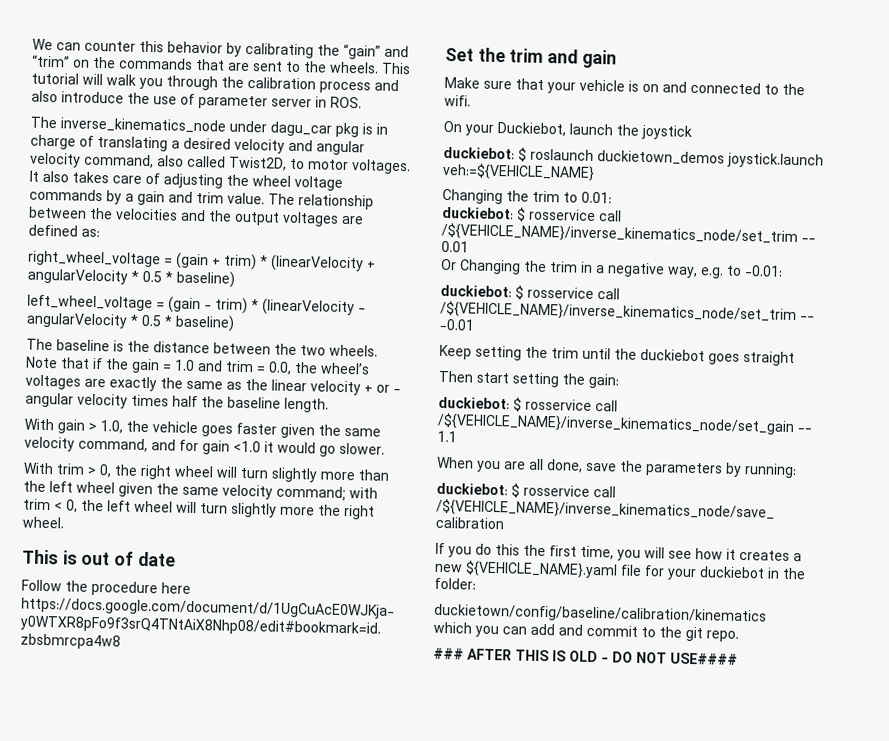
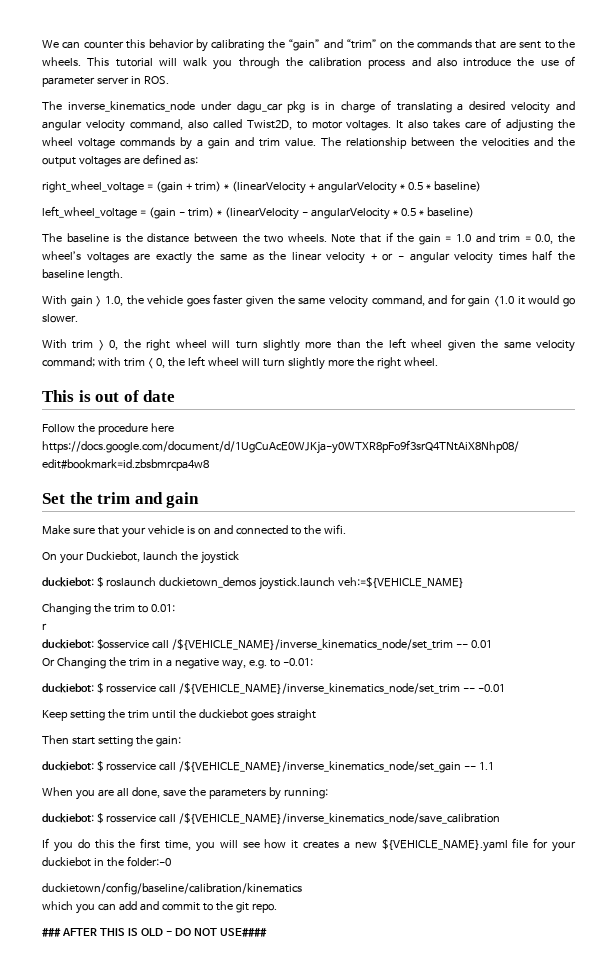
[442,206,596,222] // duckiebot: $ rosservice -> [42,623,47,630] [42,639,149,650] // r // duckiebot: $osservice
[434,577,476,590] folder: -> [126,856,171,867] folder:-0

